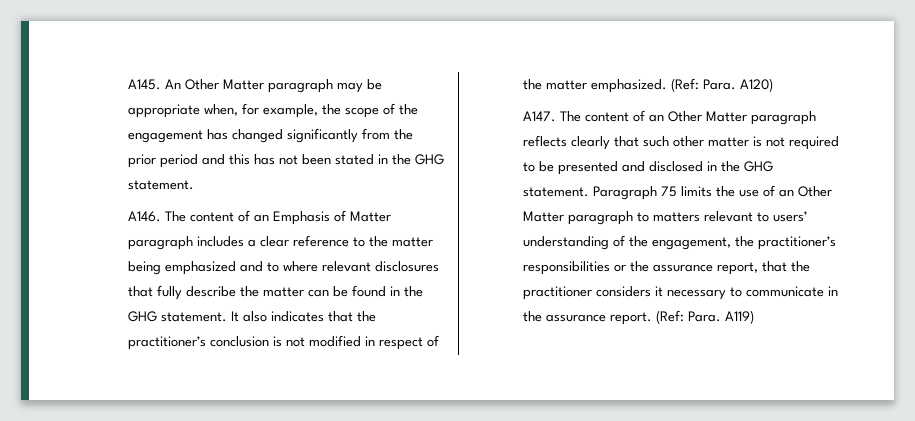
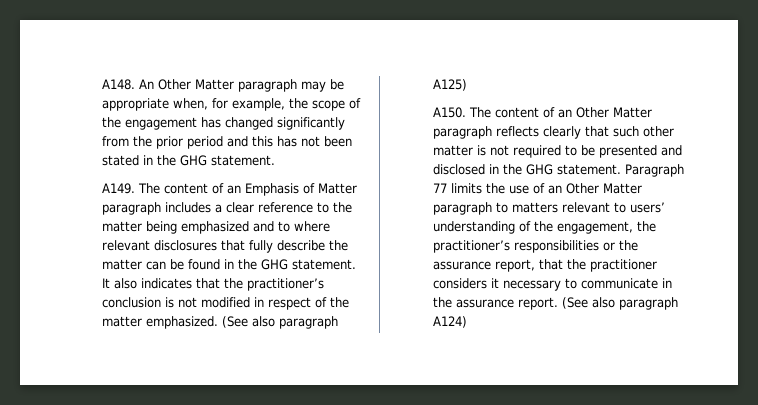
[127,79,161,90] A145. -> [102,79,136,90] A148.
[127,211,161,222] A146. -> [102,183,136,194] A149.
[670,78,773,92] [522,111,556,122] (Ref: Para. A120) // A147. -> [222,316,339,329] [433,79,468,91] [433,107,467,118] (See also paragraph A125) // A150.
[660,186,677,197] 75 -> [433,183,448,193] 77
[655,310,754,324] (Ref: Para. A119) -> [562,297,679,310] [433,316,468,328] (See also paragraph A124)

